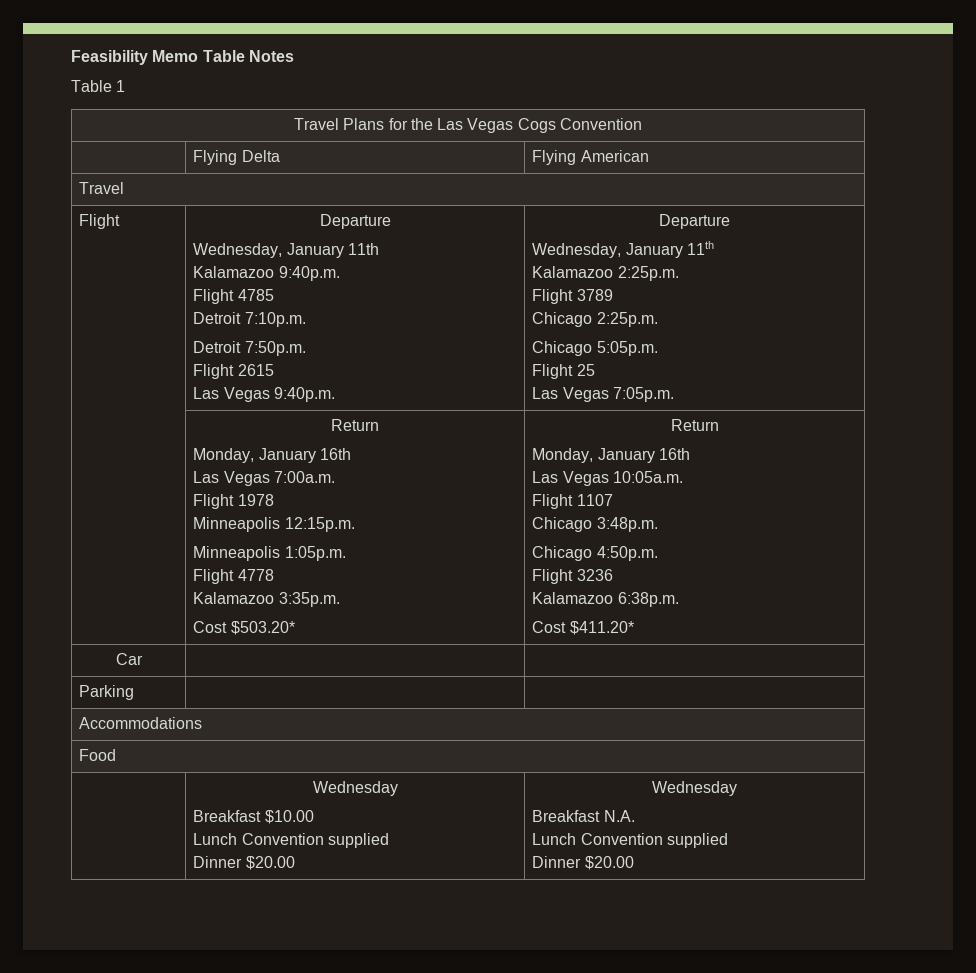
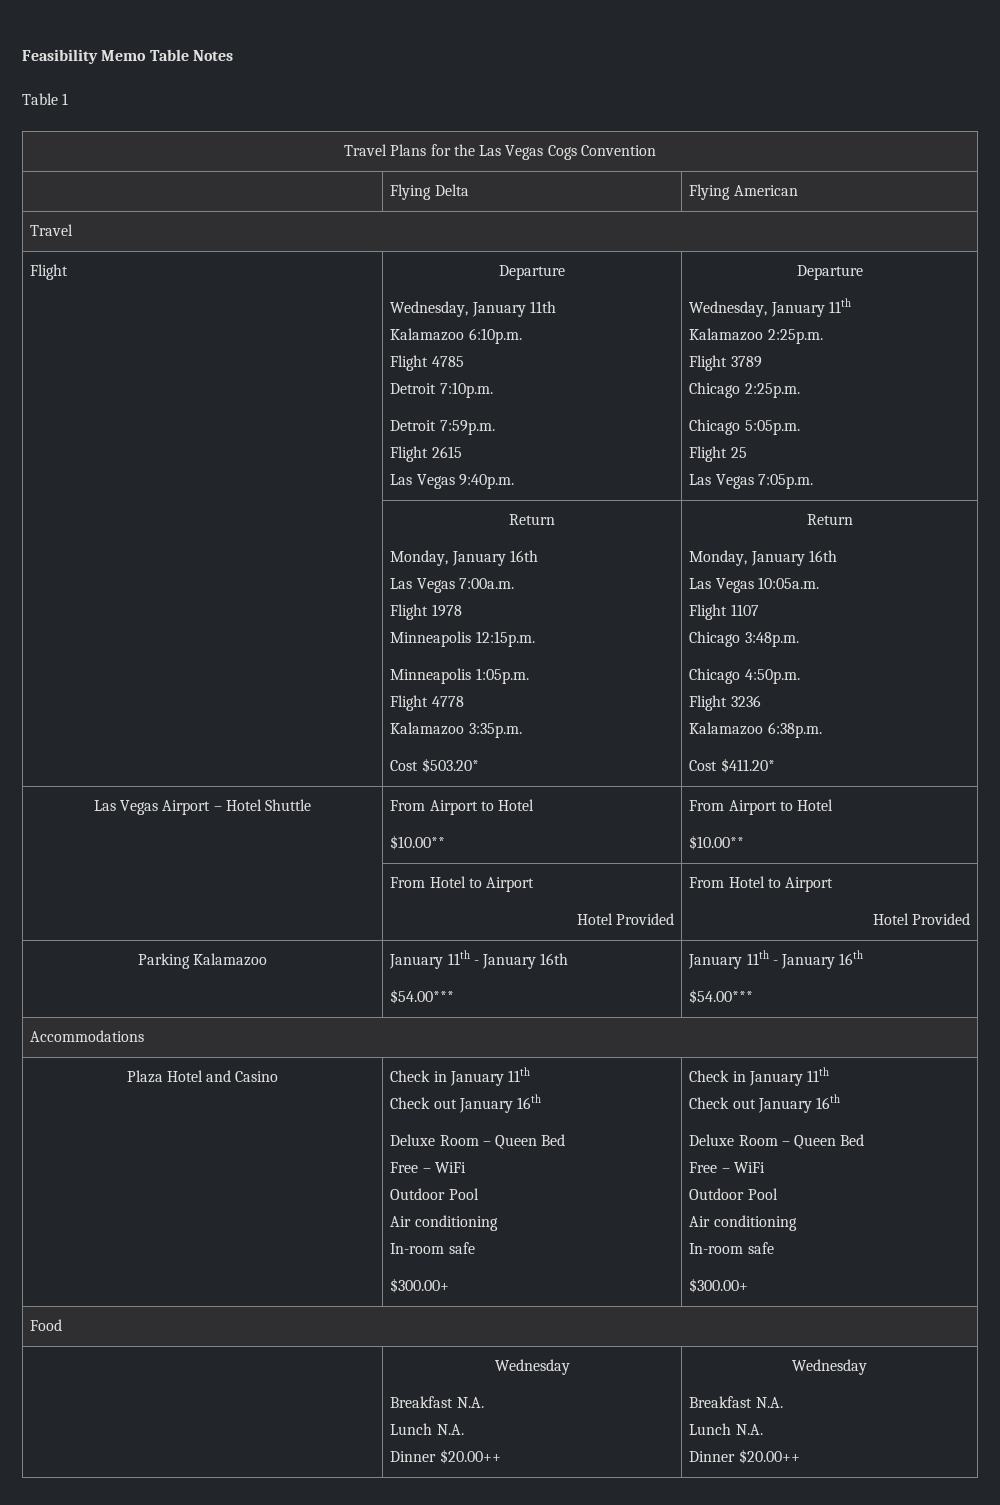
[278,266,340,281] 9:40p.m. -> [468,328,522,344] 6:10p.m.
[244,341,306,356] 7:50p.m. -> [439,420,495,435] 7:59p.m.
[115,653,143,665] [79,685,135,700] [79,717,203,729] Car | | // Parking | | // Accommodations -> [93,799,312,815] [390,799,535,815] [390,835,446,850] [689,799,834,815] [689,835,745,850] [390,876,535,892] [576,913,674,925] [689,876,834,892] [872,913,970,925] [137,953,268,969] [389,950,569,969] [390,989,455,1004] [688,950,864,969] [689,989,754,1004] [30,1030,145,1042] [126,1070,279,1083] [390,1067,531,1086] [390,1094,542,1113] [390,1134,566,1149] [390,1162,466,1173] [390,1188,479,1200] [390,1215,498,1231] [390,1242,475,1254] [390,1278,450,1293] [689,1067,830,1086] [689,1094,841,1113] [689,1134,865,1149] [689,1162,765,1173] [689,1188,778,1200] [689,1215,797,1231] [689,1242,774,1254] [689,1278,749,1293] Las Vegas Airport – Hotel Shuttle | From Airport to Hotel // $10.00** | From Airport to Hotel // $10.00** // | From Hotel to Airport // Hotel Provided | From Hotel to Airport // Hotel Provided // Parking Kalamazoo | January 11th - January 16th // $54.00*** | January 11th - January 16th // $54.00*** // Accommodations // Plaza Hotel and Casino | Check in January 11th // Check out January 16th // Deluxe Room – Queen Bed // Free – WiFi // Outdoor Pool // Air conditioning // In-room safe // $300.00+ | Check in January 11th // Check out January 16th // Deluxe Room – Queen Bed // Free – WiFi // Outdoor Pool // Air conditioning // In-room safe // $300.00+
[264,810,314,824] [193,833,390,848] [193,856,295,870] [652,781,737,796] [532,810,635,822] [532,833,729,848] [532,856,634,870] $10.00 // Lunch Convention supplied // Dinner $20.00 | Wednesday // Breakfast N.A. // Lunch Convention supplied // Dinner $20.00 -> [456,1397,484,1408] [390,1423,464,1435] [390,1449,501,1464] [792,1359,867,1375] [689,1396,783,1408] [689,1423,763,1435] [689,1449,800,1464] N.A. // Lunch N.A. // Dinner $20.00++ | Wednesday // Breakfast N.A. // Lunch N.A. // Dinner $20.00++

